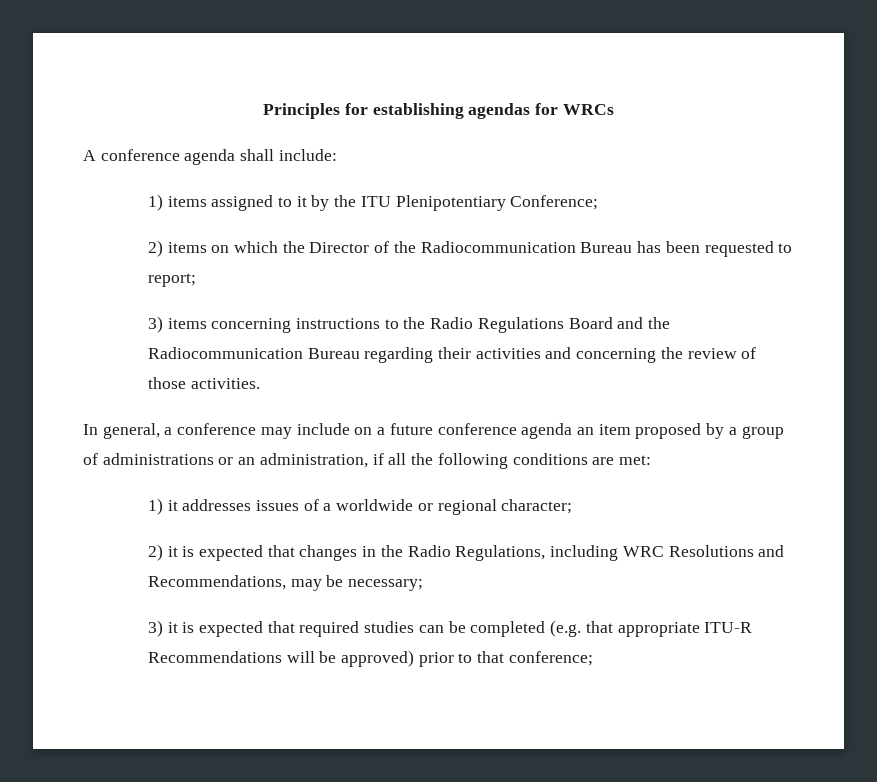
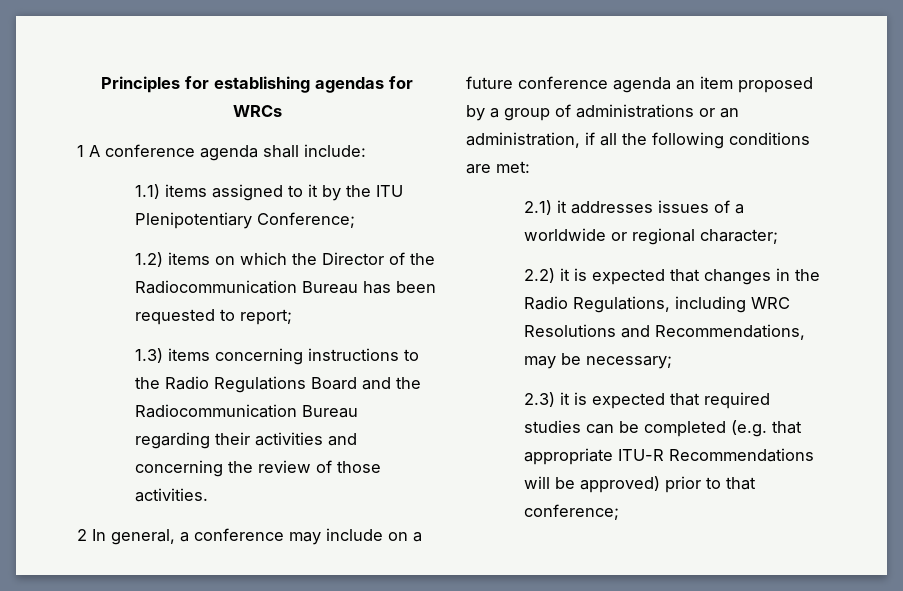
(614, 109) none -> [77,145,84,157] 1
[147,194,163,211] 1) -> [135,184,161,199] 1.1)
[147,240,163,257] 2) -> [135,252,164,267] 1.2)
[147,316,163,333] 3) -> [135,348,164,363] 1.3)
(260, 383) none -> [77,529,87,541] 2
[147,498,163,515] 1) -> [524,200,553,215] 2.1)
[147,544,163,561] 2) -> [524,268,556,283] 2.2)
[147,620,163,637] 3) -> [524,392,556,407] 2.3)

